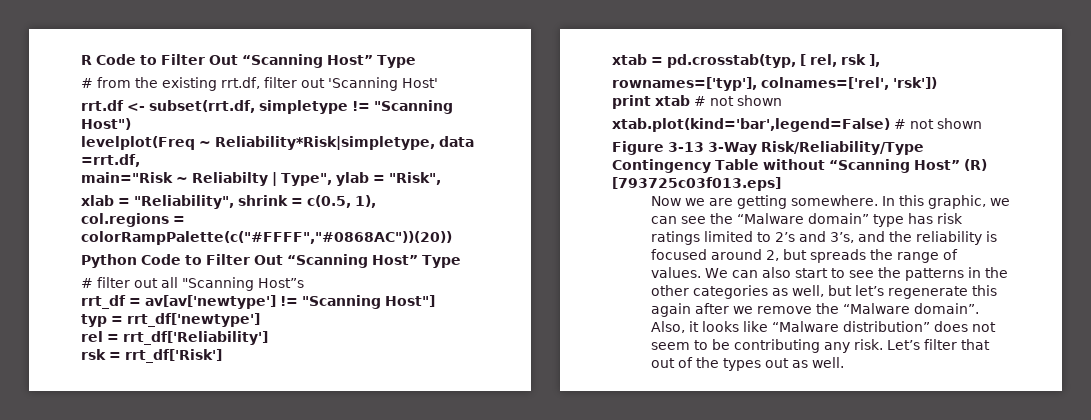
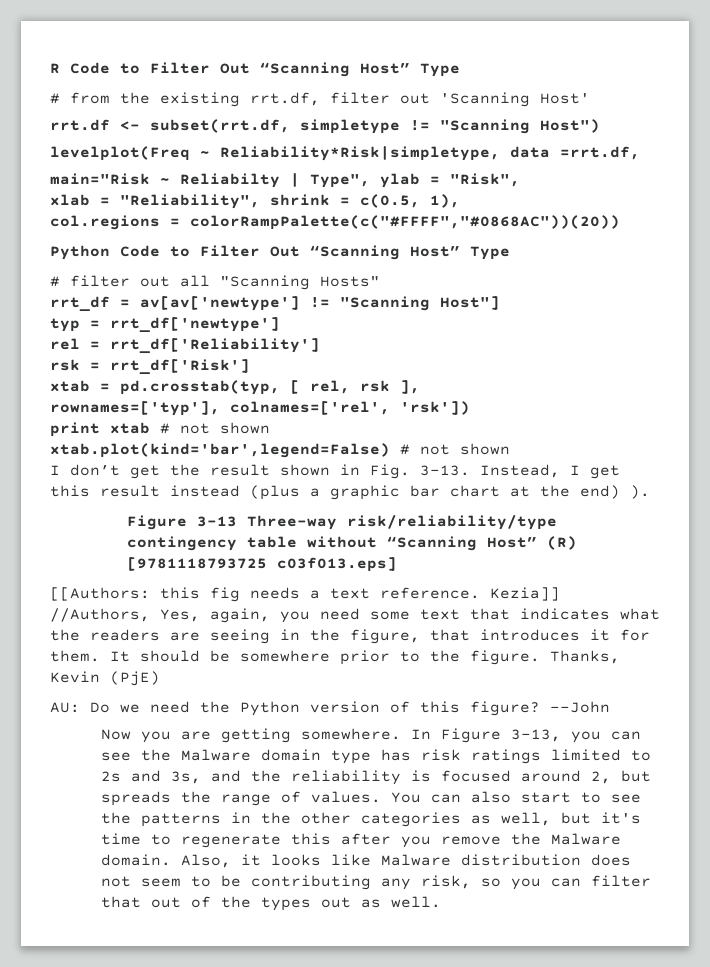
[258,278,304,288] Host”s -> [320,276,380,287] Hosts"
[612,141,924,155] [612,159,987,173] [612,177,781,191] Figure 3-13 3-Way Risk/Reliability/Type Contingency Table without “Scanning Host” (R) [793725c03f013.eps] -> [50,464,620,479] [50,485,650,500] [126,515,557,530] [126,536,577,551] [126,557,397,572] [50,587,560,602] [50,608,660,623] [50,629,650,644] [50,650,620,665] [50,671,160,686] [50,701,610,716] I don’t get the result shown in Fig. 3-13. Instead, I get this result instead (plus a graphic bar chart at the end) ). // Figure 3-13 Three-way risk/reliability/type contingency table without “Scanning Host” (R) [9781118793725 c03f013.eps] // [[Authors: this fig needs a text reference. Kezia]] //Authors, Yes, again, you need some text that indicates what the readers are seeing in the figure, that introduces it for them. It should be somewhere prior to the figure. Thanks, Kevin (PjE) // AU: Do we need the Python version of this figure? --John
[684,198,705,206] we -> [141,731,172,743] you
[898,195,1010,209] this graphic, we -> [441,728,602,743] Figure 3-13, you
[736,213,869,224] “Malware domain” -> [181,749,322,761] Malware domain
[774,231,854,243] 2’s and 3’s, -> [101,770,202,784] 2s and 3s,
[704,268,728,278] We -> [391,792,422,803] You
[854,285,997,299] [650,303,979,317] let’s regenerate this again after we remove the “Malware domain”. -> [601,812,642,824] [101,833,622,848] [101,854,172,866] it's time to regenerate this after you remove the Malware domain.
[771,321,930,332] “Malware distribution” -> [381,854,582,866] Malware distribution
[853,339,920,350] risk. Let’s -> [421,875,582,890] risk, so you can

